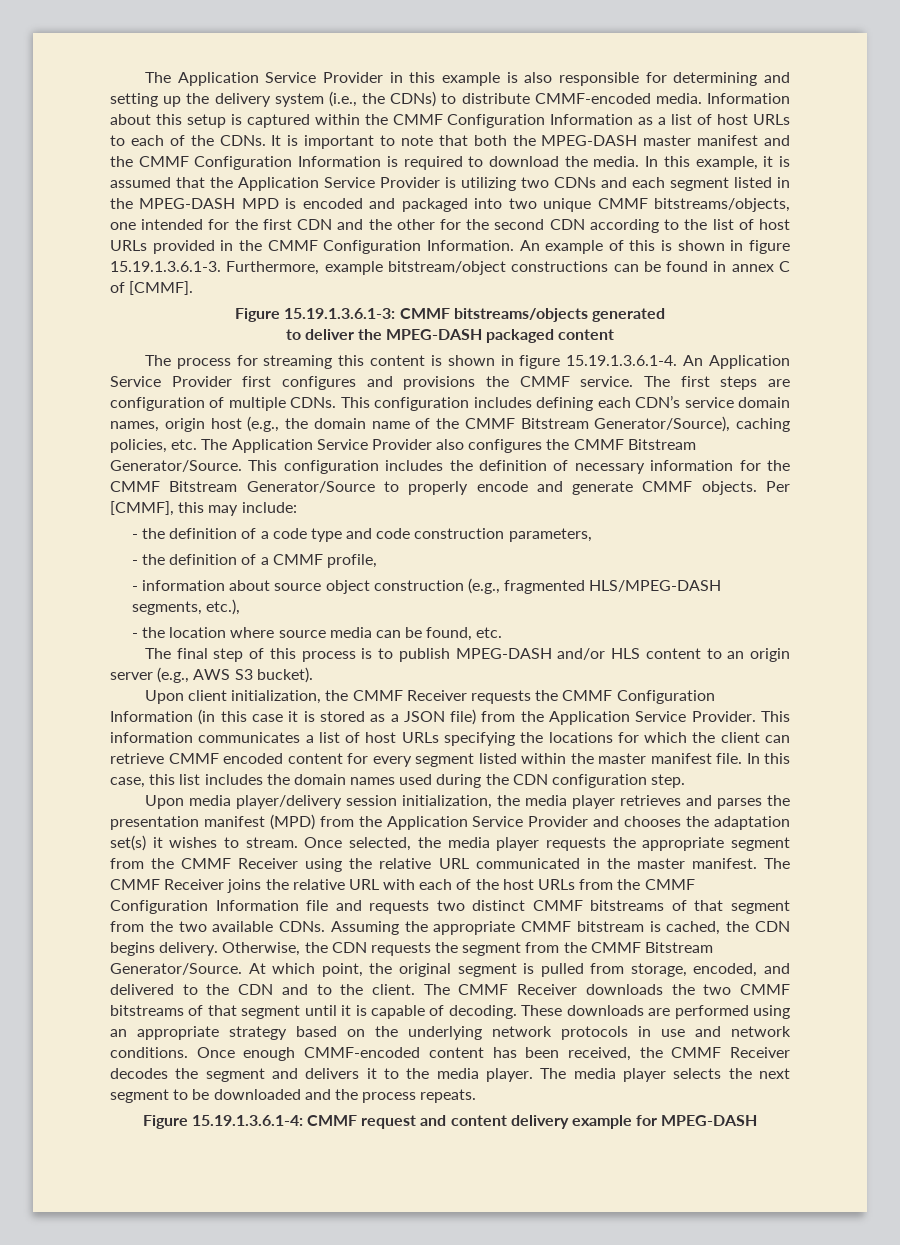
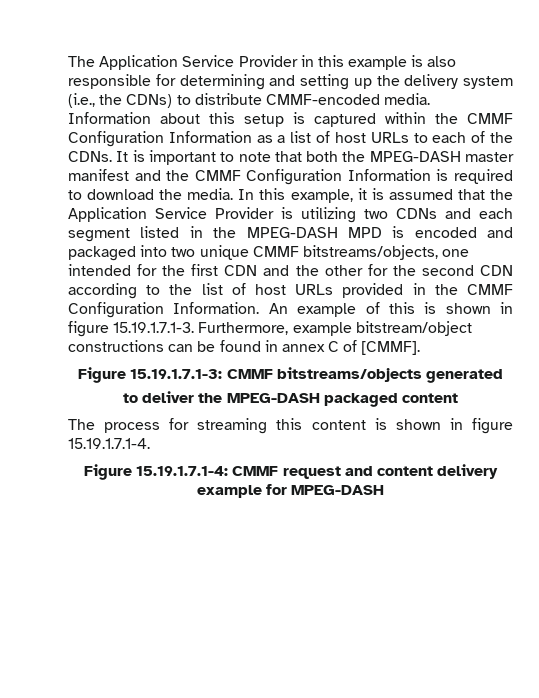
[110,261,221,272] 15.19.1.3.6.1-3. -> [113,322,195,333] 15.19.1.7.1-3.
[284,308,396,319] 15.19.1.3.6.1-3: -> [130,369,223,379] 15.19.1.7.1-3:
[566,355,790,369] [110,376,790,390] [110,395,790,411] [110,416,790,432] [110,439,696,453] [110,460,790,474] [110,481,790,495] [110,501,297,516] [131,528,592,542] [131,554,377,568] [131,578,722,594] [131,599,240,615] [131,627,503,641] [144,648,790,662] [110,667,313,683] [144,690,715,704] [110,709,790,725] [110,732,791,746] [110,753,790,767] [110,774,686,788] [144,795,790,809] [110,814,790,830] [110,835,790,851] [110,858,791,872] [110,879,695,893] [110,900,790,914] [110,921,790,935] [110,942,714,956] [110,963,791,977] [110,984,790,995] [110,1005,791,1019] [110,1026,791,1040] [110,1047,791,1061] [110,1068,790,1082] [110,1089,477,1103] [142,1115,303,1129] 15.19.1.3.6.1-4. An Application Service Provider first configures and provisions the CMMF service. The first steps are configuration of multiple CDNs. This configuration includes defining each CDN’s service domain names, origin host (e.g., the domain name of the CMMF Bitstream Generator/Source), caching policies, etc. The Application Service Provider also configures the CMMF Bitstream Generator/Source. This configuration includes the definition of necessary information for the CMMF Bitstream Generator/Source to properly encode and generate CMMF objects. Per [CMMF], this may include: // - the definition of a code type and code construction parameters, // - the definition of a CMMF profile, // - information about source object construction (e.g., fragmented HLS/MPEG-DASH segments, etc.), // - the location where source media can be found, etc. // The final step of this process is to publish MPEG-DASH and/or HLS content to an origin server (e.g., AWS S3 bucket). // Upon client initialization, the CMMF Receiver requests the CMMF Configuration Information (in this case it is stored as a JSON file) from the Application Service Provider. This information communicates a list of host URLs specifying the locations for which the client can retrieve CMMF encoded content for every segment listed within the master manifest file. In this case, this list includes the domain names used during the CDN configuration step. // Upon media player/delivery session initialization, the media player retrieves and parses the presentation manifest (MPD) from the Application Service Provider and chooses the adaptation set(s) it wishes to stream. Once selected, the media player requests the appropriate segment from the CMMF Receiver using the relative URL communicated in the master manifest. The CMMF Receiver joins the relative URL with each of the host URLs from the CMMF Configuration Information file and requests two distinct CMMF bitstreams of that segment from the two available CDNs. Assuming the appropriate CMMF bitstream is cached, the CDN begins delivery. Otherwise, the CDN requests the segment from the CMMF Bitstream Generator/Source. At which point, the original segment is pulled from storage, encoded, and delivered to the CDN and to the client. The CMMF Receiver downloads the two CMMF bitstreams of that segment until it is capable of decoding. These downloads are performed using an appropriate strategy based on the underlying network protocols in use and network conditions. Once enough CMMF-encoded content has been received, the CMMF Receiver decodes the segment and delivers it to the media player. The media player selects the next segment to be downloaded and the process repeats. // Figure 15.19.1.3.6.1-4: -> [68,438,150,449] [83,464,229,480] 15.19.1.7.1-4. // Figure 15.19.1.7.1-4:

